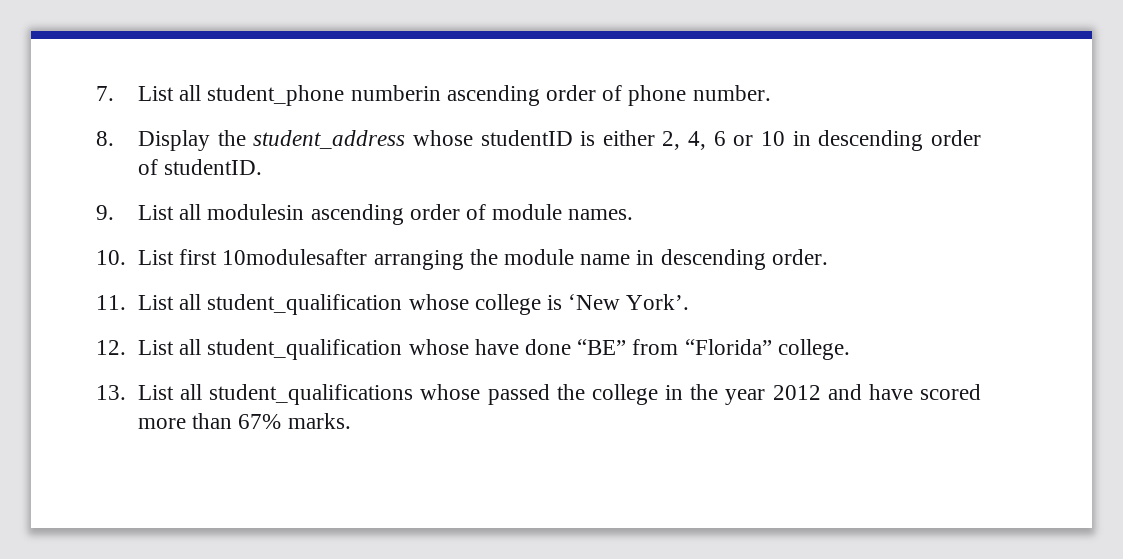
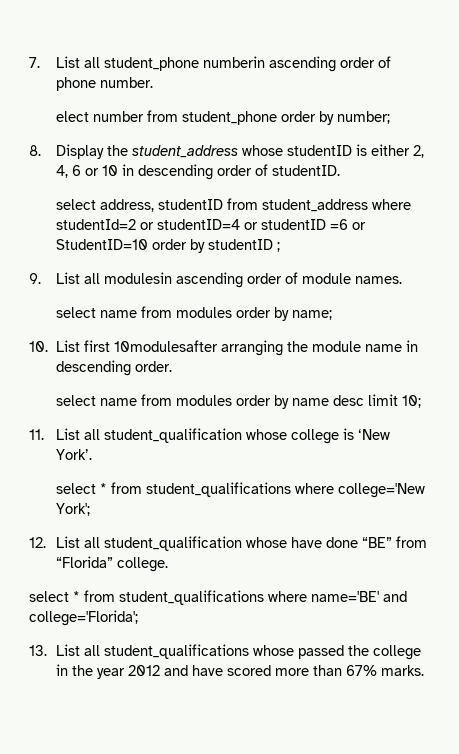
(771, 93) none -> [56,110,391,125] // elect number from student_phone order by number;
(263, 167) none -> [56,198,412,212] [56,219,367,230] [56,239,281,253] // select address, studentID from student_address where studentId=2 or studentID=4 or studentID =6 or StudentID=10 order by studentID ;
(634, 214) none -> [56,306,333,321] // select name from modules order by name;
(828, 257) none -> [56,394,422,409] // select name from modules order by name desc limit 10;
(690, 302) none -> [56,482,426,498] [56,503,91,516] // select * from student_qualifications where college='New York';
(850, 349) none -> [29,590,407,605] [29,610,138,626] // select * from student_qualifications where name='BE' and college='Florida';

